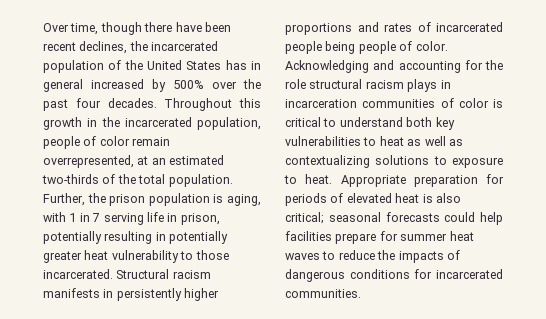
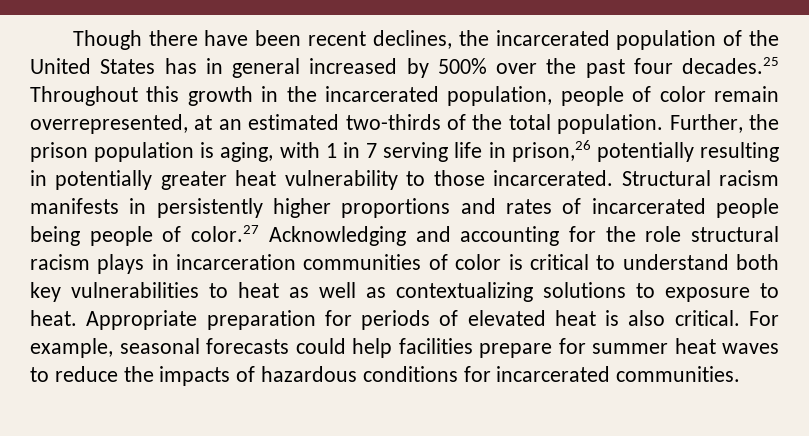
[43,22,142,35] Over time, though -> [72,30,142,50] Though
[107,98,157,108] decades. -> [682,57,779,74] decades.25
[180,213,220,225] prison, -> [511,140,591,162] prison,26
[415,41,448,51] color. -> [191,225,260,242] color.27
[285,212,324,224] critical; -> [674,310,779,326] [30,338,113,358] critical. For example,
[285,269,345,282] dangerous -> [261,366,358,382] hazardous

